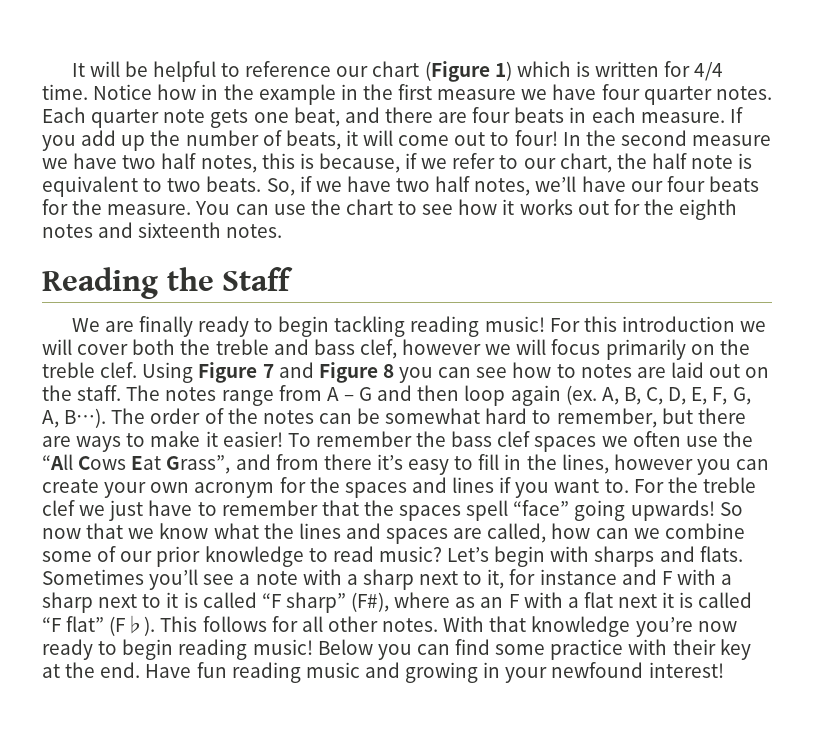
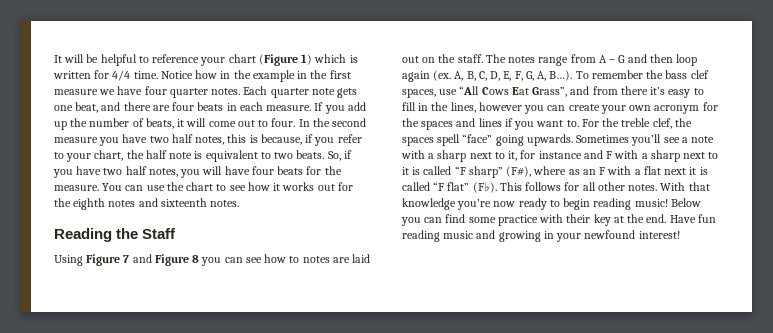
[336,66,369,77] our -> [200,57,226,66] your
[514,130,558,146] four! -> [271,118,296,127] four.
[42,158,68,169] we -> [99,137,120,146] you
[421,158,448,169] we -> [314,137,335,146] you
[523,158,556,169] our -> [66,153,92,162] your
[315,176,663,196] we have two half notes, we’ll have our -> [53,166,250,178] you have two half notes, you will have
[71,316,767,337] [42,339,750,360] [42,362,138,378] We are finally ready to begin tackling reading music! For this introduction we will cover both the treble and bass clef, however we will focus primarily on the treble clef. -> (177, 233) none
[111,408,746,428] [42,431,283,452] The order of the notes can be somewhat hard to remember, but there are ways to make it easier! -> (573, 75) none
[534,431,753,452] spaces we often use the -> [402,89,458,98] spaces, use
[42,500,359,521] clef we just have to remember that -> [652,118,672,129] clef,
[630,500,743,521] [42,523,745,544] [42,546,743,567] upwards! So now that we know what the lines and spaces are called, how can we combine some of our prior knowledge to read music? Let’s begin with sharps and flats. -> [526,134,573,146] upwards.

